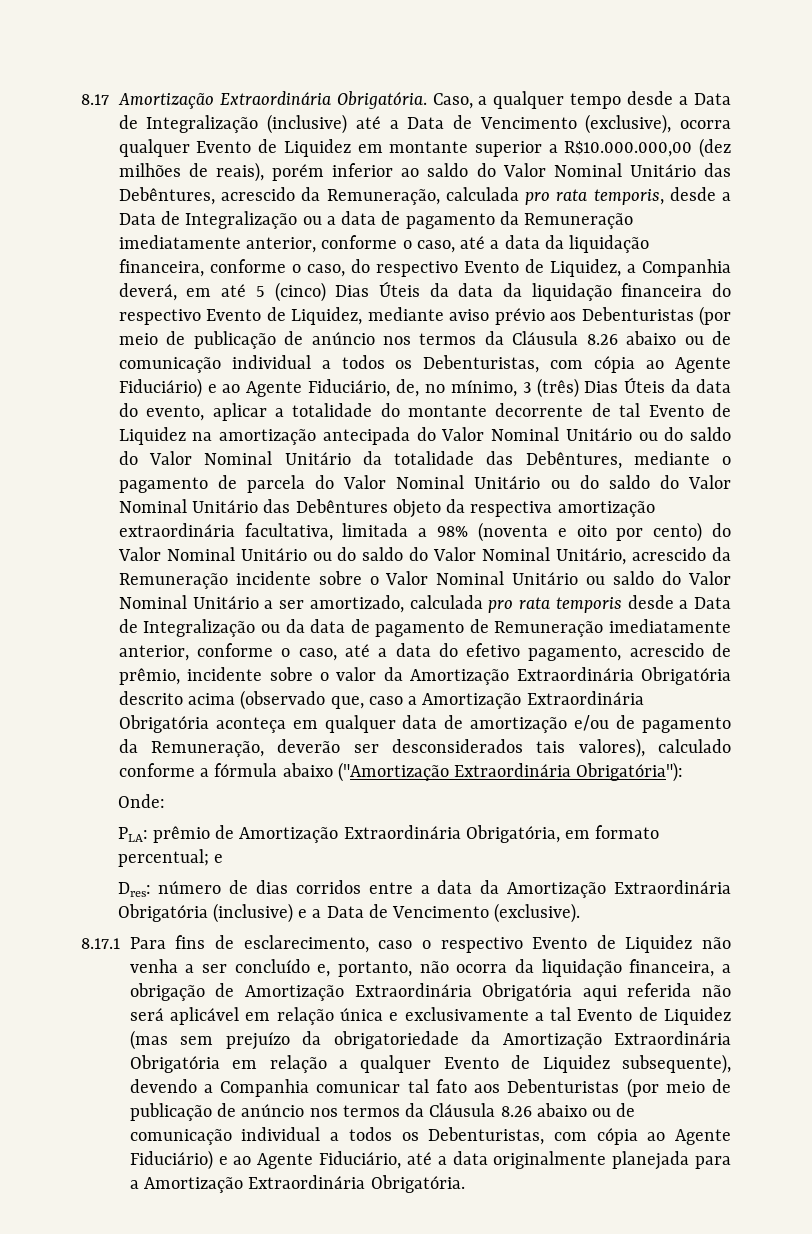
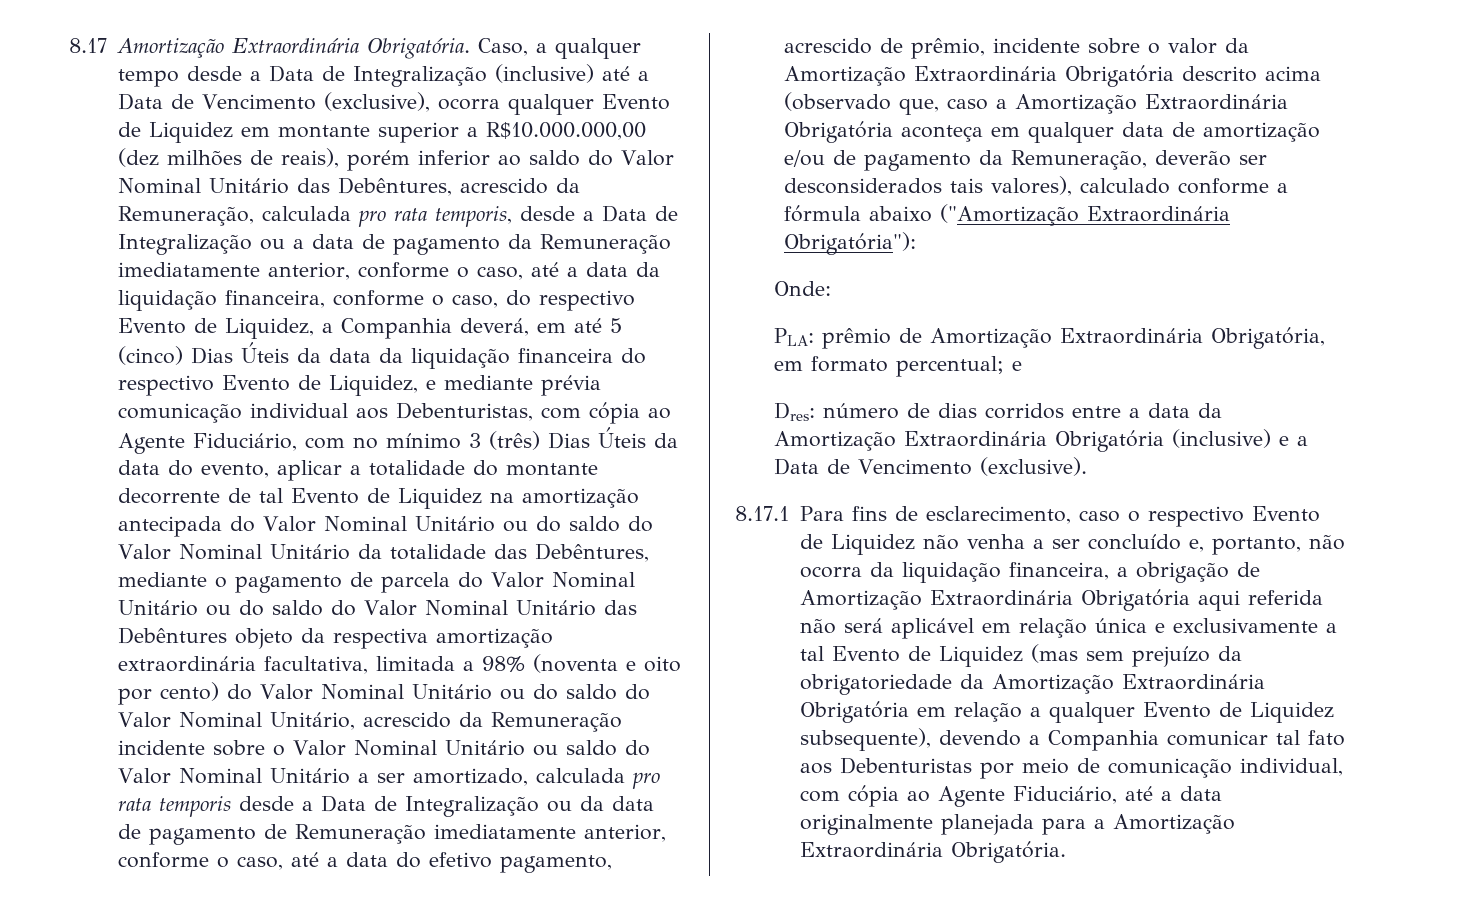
[367,306,731,326] [118,331,731,349] [118,355,731,373] [118,378,517,398] mediante aviso prévio aos Debenturistas (por meio de publicação de anúncio nos termos da Cláusula 8.26 abaixo ou de comunicação individual a todos os Debenturistas, com cópia ao Agente Fiduciário) e ao Agente Fiduciário, de, no mínimo, -> [425,375,601,396] [117,402,671,424] [117,433,461,454] e mediante prévia comunicação individual aos Debenturistas, com cópia ao Agente Fiduciário, com no mínimo
[626,1078,732,1098] [129,1103,636,1121] [129,1127,732,1145] [129,1150,228,1170] (por meio de publicação de anúncio nos termos da Cláusula 8.26 abaixo ou de comunicação individual a todos os Debenturistas, com cópia ao Agente Fiduciário) e -> [979,758,1343,779] [799,785,899,807] por meio de comunicação individual, com cópia

